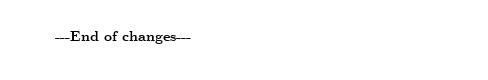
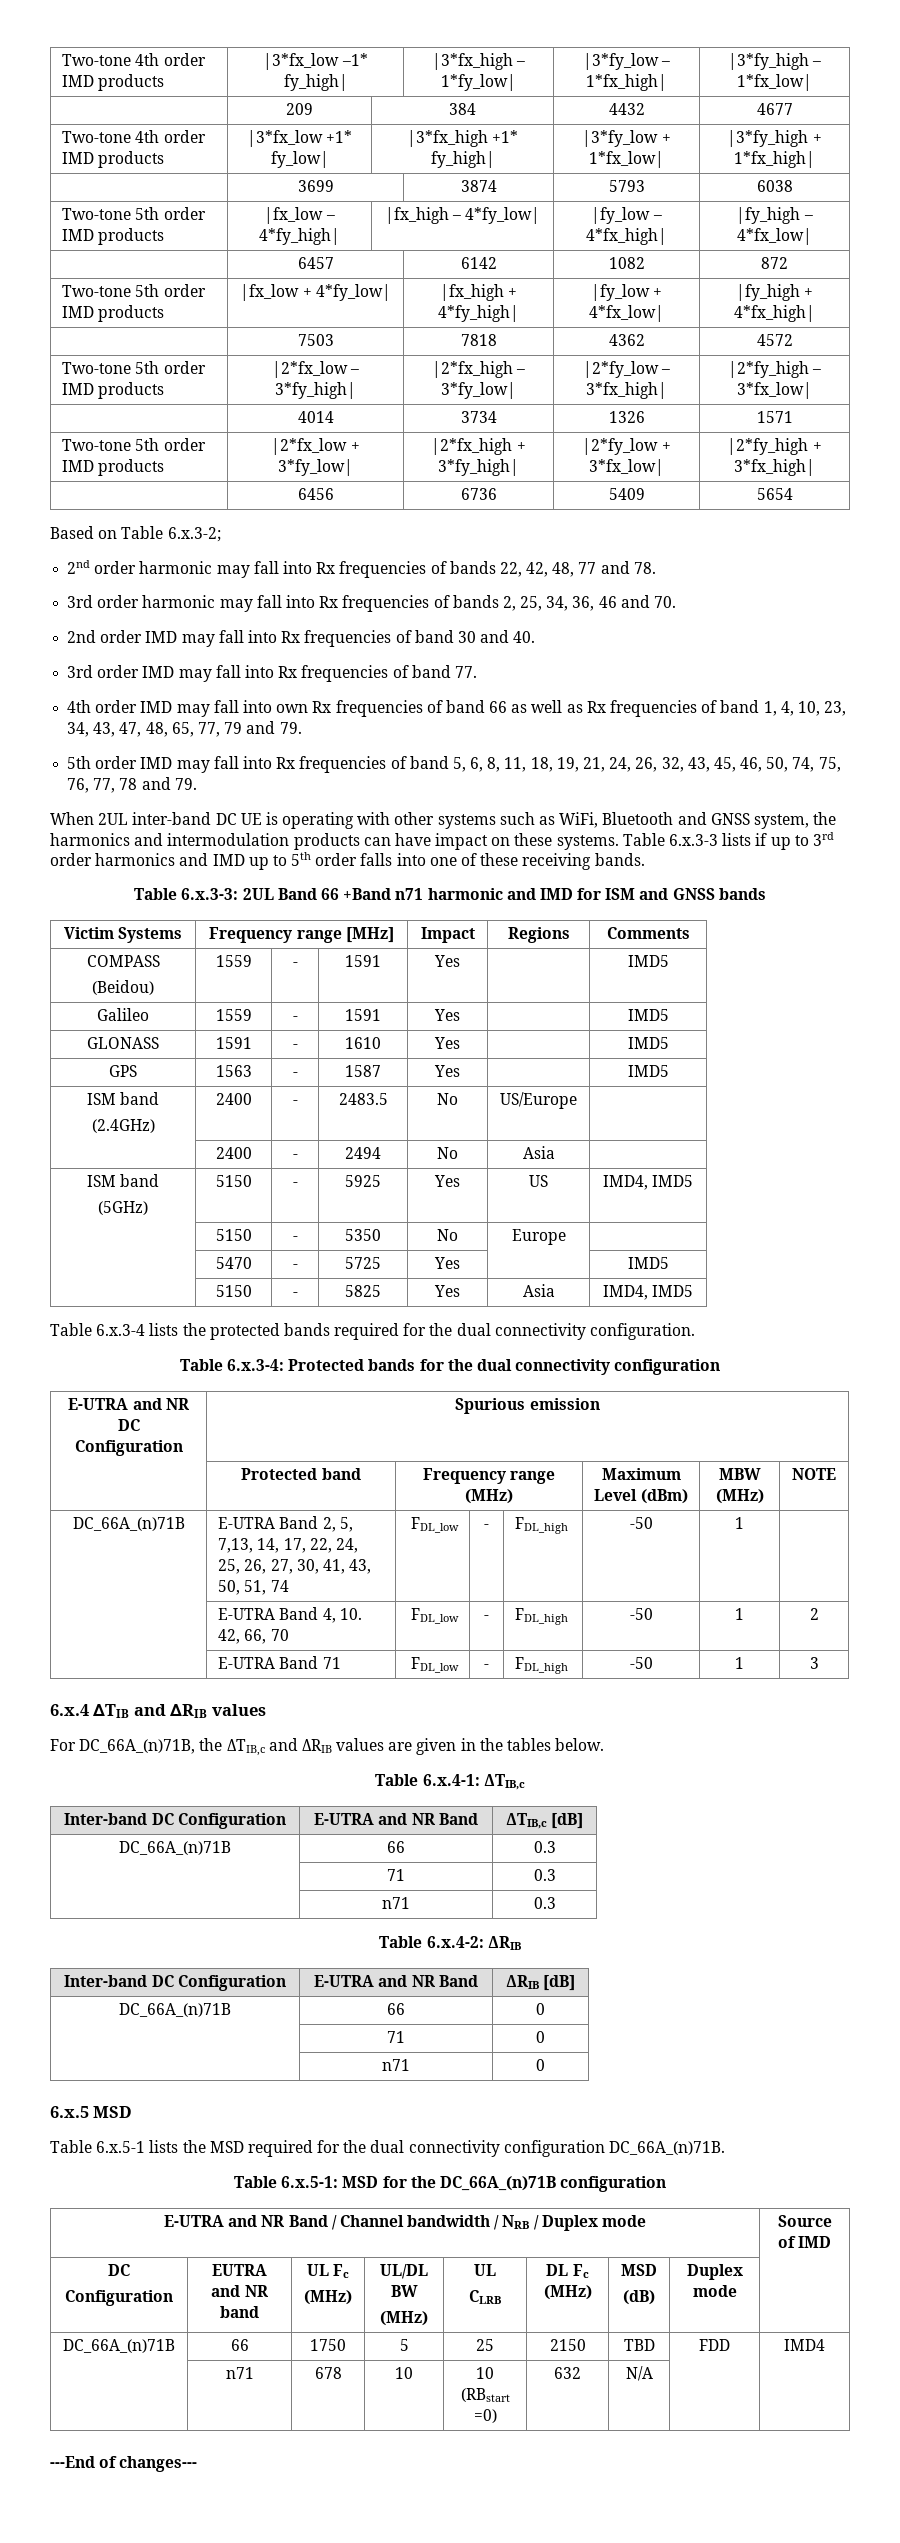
(55, 36) none -> [62,53,206,66] [62,74,165,91] [263,53,368,70] [283,74,348,91] [431,53,526,70] [441,74,516,91] [582,53,671,70] [586,74,668,91] [727,53,822,70] [737,74,813,91] [286,103,313,115] [449,103,476,115] [608,103,645,115] [756,103,793,115] [62,130,206,143] [62,151,165,168] [246,130,353,147] [270,151,329,168] [406,130,519,147] [430,151,495,168] [582,130,671,147] [589,151,665,168] [727,130,822,147] [734,151,816,168] [297,180,334,192] [460,180,497,192] [608,180,645,192] [756,180,793,192] [62,207,206,220] [62,228,165,245] [264,207,335,224] [259,228,340,245] [384,207,541,224] [591,207,662,224] [586,228,668,245] [736,207,813,224] [737,228,813,245] [297,257,334,269] [460,257,497,269] [608,257,645,269] [761,257,789,269] [62,284,206,297] [62,305,165,322] [240,284,391,301] [439,284,518,301] [438,305,519,322] [590,284,663,301] [589,305,665,322] [735,284,814,301] [734,305,816,322] [297,334,334,346] [460,334,497,346] [608,334,645,346] [756,334,793,346] [62,361,206,374] [62,382,165,399] [271,361,360,378] [275,382,356,399] [431,361,526,378] [441,382,516,399] [582,361,671,378] [586,382,668,399] [727,361,822,378] [737,382,813,399] [297,411,334,423] [460,411,497,423] [608,411,645,423] [756,411,793,423] [62,438,206,451] [62,459,165,476] [271,438,360,455] [278,459,353,476] [431,438,526,455] [438,459,519,476] [582,438,671,455] [589,459,665,476] [727,438,822,455] [734,459,816,476] [297,488,334,500] [460,488,497,500] [608,488,645,500] [756,488,793,500] [50,526,221,542] [67,560,656,578] [67,595,677,612] [67,630,536,647] [67,665,477,682] [67,700,847,717] [67,721,302,737] [67,756,841,773] [67,777,197,793] [50,812,837,829] [50,832,834,850] [50,852,645,870] [134,888,766,900] [63,927,183,943] [209,927,394,943] [420,927,475,943] [507,927,570,943] [606,927,690,939] [86,955,160,967] [92,980,154,995] [215,955,252,967] [292,962,298,967] [345,955,381,967] [434,955,460,967] [627,955,669,967] [97,1008,149,1021] [215,1009,252,1021] [292,1016,298,1021] [345,1009,381,1021] [434,1009,460,1021] [627,1009,669,1021] [87,1037,159,1049] [215,1037,252,1049] [292,1044,298,1049] [345,1037,381,1049] [434,1037,460,1049] [627,1037,669,1049] [109,1065,137,1077] [215,1065,252,1077] [292,1072,298,1077] [345,1065,381,1077] [434,1065,460,1077] [627,1065,669,1077] [86,1092,160,1105] [91,1119,155,1133] [215,1093,252,1105] [292,1100,298,1105] [338,1093,388,1105] [437,1093,458,1105] [500,1092,577,1109] [215,1147,252,1159] [292,1154,298,1159] [345,1147,381,1159] [437,1147,458,1159] [522,1146,555,1159] [86,1174,160,1187] [98,1201,148,1215] [215,1175,252,1187] [292,1182,298,1187] [345,1175,381,1187] [434,1175,460,1187] [529,1175,548,1187] [602,1175,694,1190] [215,1229,252,1241] [292,1236,298,1241] [345,1229,381,1241] [437,1229,458,1241] [511,1229,566,1245] [215,1257,252,1269] [292,1264,298,1269] [345,1257,381,1269] [434,1257,460,1269] [627,1257,669,1269] [215,1285,252,1297] [292,1292,298,1297] [345,1285,381,1297] [434,1285,460,1297] [522,1284,555,1297] [602,1285,694,1300] [50,1323,696,1340] [179,1359,721,1375] [68,1398,190,1410] [117,1419,140,1431] [74,1440,183,1456] [455,1398,600,1414] [241,1468,361,1480] [422,1468,556,1484] [465,1489,513,1504] [601,1468,681,1480] [594,1489,688,1504] [718,1468,761,1480] [715,1489,764,1504] [792,1468,837,1480] [72,1517,185,1531] [218,1516,353,1532] [218,1538,359,1553] [218,1559,372,1574] [218,1580,289,1595] [410,1517,459,1533] [484,1524,489,1529] [515,1517,569,1534] [629,1517,653,1529] [735,1517,745,1529] [218,1607,362,1623] [218,1629,289,1644] [410,1608,459,1624] [484,1615,489,1620] [515,1608,569,1625] [629,1608,653,1620] [735,1608,745,1620] [809,1608,819,1620] [218,1656,341,1669] [410,1657,459,1673] [484,1664,489,1669] [515,1657,569,1674] [629,1657,653,1669] [735,1657,745,1669] [809,1657,819,1669] [50,1704,266,1718] [50,1738,605,1756] [375,1774,525,1790] [64,1813,286,1829] [314,1813,478,1825] [505,1813,584,1829] [119,1841,231,1855] [387,1841,405,1853] [533,1841,556,1853] [387,1869,405,1881] [533,1869,556,1881] [382,1897,410,1909] [533,1897,556,1909] [379,1936,521,1950] [64,1975,286,1991] [314,1975,478,1987] [505,1975,576,1991] [119,2003,231,2017] [387,2003,405,2015] [536,2003,545,2015] [387,2031,405,2043] [536,2031,545,2043] [382,2059,410,2071] [536,2059,545,2071] [50,2106,133,2118] [50,2140,726,2157] [233,2176,667,2192] [163,2215,647,2231] [777,2215,832,2227] [777,2236,832,2248] [108,2264,130,2276] [65,2290,173,2306] [212,2264,267,2276] [211,2285,269,2297] [220,2306,259,2318] [306,2264,350,2278] [304,2290,352,2305] [380,2264,428,2279] [390,2285,418,2297] [380,2311,428,2326] [474,2264,496,2276] [469,2290,501,2304] [546,2264,589,2278] [543,2285,592,2300] [621,2264,658,2276] [623,2290,656,2305] [686,2264,743,2280] [692,2285,737,2297] [63,2339,175,2353] [230,2339,249,2351] [310,2339,346,2351] [399,2339,409,2351] [476,2339,494,2351] [549,2339,586,2351] [623,2339,655,2351] [699,2339,731,2351] [784,2339,826,2351] [225,2367,254,2379] [314,2367,342,2379] [395,2367,413,2379] [476,2367,494,2379] [460,2388,510,2402] [473,2409,497,2423] [554,2367,581,2379] [625,2366,653,2381] Two-tone 4th order IMD products | |3*fx_low –1* fy_high| | |3*fx_high – 1*fy_low| | |3*fy_low – 1*fx_high| | |3*fy_high – 1*fx_low| // | 209 | 384 | 4432 | 4677 // Two-tone 4th order IMD products | |3*fx_low +1* fy_low| | |3*fx_high +1* fy_high| | |3*fy_low + 1*fx_low| | |3*fy_high + 1*fx_high| // | 3699 | 3874 | 5793 | 6038 // Two-tone 5th order IMD products | |fx_low – 4*fy_high| | |fx_high – 4*fy_low| | |fy_low – 4*fx_high| | |fy_high – 4*fx_low| // | 6457 | 6142 | 1082 | 872 // Two-tone 5th order IMD products | |fx_low + 4*fy_low| | |fx_high + 4*fy_high| | |fy_low + 4*fx_low| | |fy_high + 4*fx_high| // | 7503 | 7818 | 4362 | 4572 // Two-tone 5th order IMD products | |2*fx_low – 3*fy_high| | |2*fx_high – 3*fy_low| | |2*fy_low – 3*fx_high| | |2*fy_high – 3*fx_low| // | 4014 | 3734 | 1326 | 1571 // Two-tone 5th order IMD products | |2*fx_low + 3*fy_low| | |2*fx_high + 3*fy_high| | |2*fy_low + 3*fx_low| | |2*fy_high + 3*fx_high| // | 6456 | 6736 | 5409 | 5654 // Based on Table 6.x.3-2; // 2nd order harmonic may fall into Rx frequencies of bands 22, 42, 48, 77 and 78. // 3rd order harmonic may fall into Rx frequencies of bands 2, 25, 34, 36, 46 and 70. // 2nd order IMD may fall into Rx frequencies of band 30 and 40. // 3rd order IMD may fall into Rx frequencies of band 77. // 4th order IMD may fall into own Rx frequencies of band 66 as well as Rx frequencies of band 1, 4, 10, 23, 34, 43, 47, 48, 65, 77, 79 and 79. // 5th order IMD may fall into Rx frequencies of band 5, 6, 8, 11, 18, 19, 21, 24, 26, 32, 43, 45, 46, 50, 74, 75, 76, 77, 78 and 79. // When 2UL inter-band DC UE is operating with other systems such as WiFi, Bluetooth and GNSS system, the harmonics and intermodulation products can have impact on these systems. Table 6.x.3-3 lists if up to 3rd order harmonics and IMD up to 5th order falls into one of these receiving bands. // Table 6.x.3-3: 2UL Band 66 +Band n71 harmonic and IMD for ISM and GNSS bands // Victim Systems | Frequency range [MHz] | Impact | Regions | Comments // COMPASS // (Beidou) | 1559 | - | 1591 | Yes | | IMD5 // Galileo | 1559 | - | 1591 | Yes | | IMD5 // GLONASS | 1591 | - | 1610 | Yes | | IMD5 // GPS | 1563 | - | 1587 | Yes | | IMD5 // ISM band // (2.4GHz) | 2400 | - | 2483.5 | No | US/Europe | // | 2400 | - | 2494 | No | Asia | // ISM band // (5GHz) | 5150 | - | 5925 | Yes | US | IMD4, IMD5 // | 5150 | - | 5350 | No | Europe | // | 5470 | - | 5725 | Yes | | IMD5 // | 5150 | - | 5825 | Yes | Asia | IMD4, IMD5 // Table 6.x.3-4 lists the protected bands required for the dual connectivity configuration. // Table 6.x.3-4: Protected bands for the dual connectivity configuration // E-UTRA and NR DC Configuration | Spurious emission // | Protected band | Frequency range (MHz) | Maximum Level (dBm) | MBW (MHz) | NOTE // DC_66A_(n)71B | E-UTRA Band 2, 5, 7,13, 14, 17, 22, 24, 25, 26, 27, 30, 41, 43, 50, 51, 74 | FDL_low | - | FDL_high | -50 | 1 | // | E-UTRA Band 4, 10. 42, 66, 70 | FDL_low | - | FDL_high | -50 | 1 | 2 // | E-UTRA Band 71 | FDL_low | - | FDL_high | -50 | 1 | 3 // 6.x.4 ∆TIB and ∆RIB values // For DC_66A_(n)71B, the ΔTIB,c and ΔRIB values are given in the tables below. // Table 6.x.4-1: ΔTIB,c // Inter-band DC Configuration | E-UTRA and NR Band | ΔTIB,c [dB] // DC_66A_(n)71B | 66 | 0.3 // | 71 | 0.3 // | n71 | 0.3 // Table 6.x.4-2: ΔRIB // Inter-band DC Configuration | E-UTRA and NR Band | ΔRIB [dB] // DC_66A_(n)71B | 66 | 0 // | 71 | 0 // | n71 | 0 // 6.x.5 MSD // Table 6.x.5-1 lists the MSD required for the dual connectivity configuration DC_66A_(n)71B. // Table 6.x.5-1: MSD for the DC_66A_(n)71B configuration // E-UTRA and NR Band / Channel bandwidth / NRB / Duplex mode | Source of IMD // DC // Configuration | EUTRA and NR band | UL Fc // (MHz) | UL/DL BW // (MHz) | UL // CLRB | DL Fc (MHz) | MSD // (dB) | Duplex mode | // DC_66A_(n)71B | 66 | 1750 | 5 | 25 | 2150 | TBD | FDD | IMD4 // | n71 | 678 | 10 | 10 (RBstart =0) | 632 | N/A | | //

